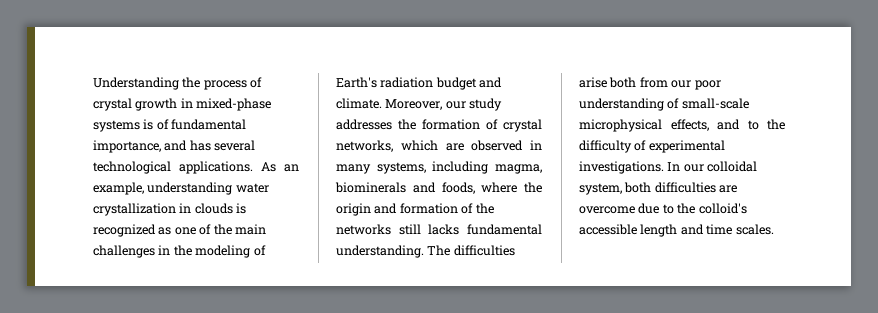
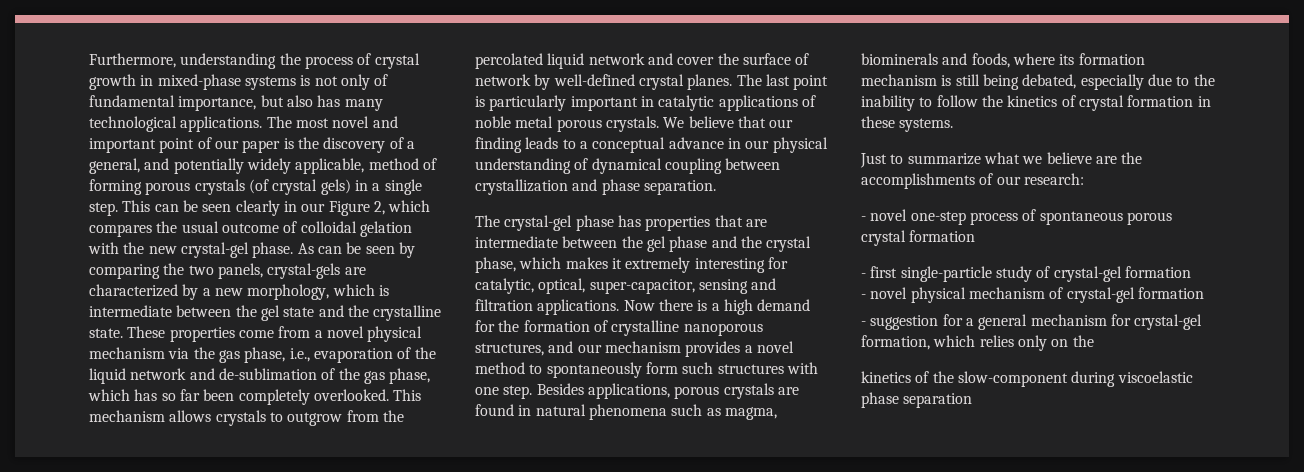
[93,77,179,90] Understanding -> [89,53,277,69] Furthermore, understanding
(154, 124) none -> [314,74,370,90] not only
[164,140,256,151] [93,161,299,174] [93,182,269,195] [93,203,247,216] [93,224,266,237] [93,245,266,258] [336,77,503,90] [336,98,503,111] [336,119,542,132] [336,140,542,152] [336,161,489,174] and has several technological applications. As an example, understanding water crystallization in clouds is recognized as one of the main challenges in the modeling of Earth's radiation budget and climate. Moreover, our study addresses the formation of crystal networks, which are observed in many systems, including -> [260,95,383,111] [89,116,398,132] [89,137,415,153] [89,158,437,174] [89,179,422,195] [89,200,431,216] [89,221,412,237] [88,242,415,258] [89,263,366,279] [89,284,389,300] [89,305,442,321] [89,326,423,342] [89,347,436,363] [89,368,431,384] [88,389,422,405] [89,410,404,426] [475,53,810,69] [475,74,829,90] [475,95,816,111] [475,116,794,132] [475,137,828,153] [475,158,781,174] [475,179,716,195] [475,215,767,231] [475,236,812,252] [475,257,788,273] [475,278,777,294] [475,299,811,315] [475,320,763,336] [475,341,794,357] [475,362,818,378] [475,383,799,399] [475,404,721,420] but also has many technological applications. The most novel and important point of our paper is the discovery of a general, and potentially widely applicable, method of forming porous crystals (of crystal gels) in a single step. This can be seen clearly in our Figure 2, which compares the usual outcome of colloidal gelation with the new crystal-gel phase. As can be seen by comparing the two panels, crystal-gels are characterized by a new morphology, which is intermediate between the gel state and the crystalline state. These properties come from a novel physical mechanism via the gas phase, i.e., evaporation of the liquid network and de-sublimation of the gas phase, which has so far been completely overlooked. This mechanism allows crystals to outgrow from the percolated liquid network and cover the surface of network by well-defined crystal planes. The last point is particularly important in catalytic applications of noble metal porous crystals. We believe that our finding leads to a conceptual advance in our physical understanding of dynamical coupling between crystallization and phase separation. // The crystal-gel phase has properties that are intermediate between the gel phase and the crystal phase, which makes it extremely interesting for catalytic, optical, super-capacitor, sensing and filtration applications. Now there is a high demand for the formation of crystalline nanoporous structures, and our mechanism provides a novel method to spontaneously form such structures with one step. Besides applications, porous crystals are found in natural phenomena such as
[524,182,542,193] [336,203,494,216] [336,224,542,235] [336,245,515,258] [579,77,721,90] [579,98,749,111] [579,119,785,132] [579,140,725,153] [579,161,758,174] [579,182,738,195] [579,203,747,214] [579,224,774,237] the origin and formation of the networks still lacks fundamental understanding. The difficulties arise both from our poor understanding of small-scale microphysical effects, and to the difficulty of experimental investigations. In our colloidal system, both difficulties are overcome due to the colloid's accessible length and time scales. -> [1059,53,1145,65] [861,74,1215,90] [861,95,1211,111] [861,116,954,132] [860,152,1143,168] [861,173,1084,189] [861,209,1172,225] [861,230,976,246] [861,266,1191,282] [861,287,1204,303] [861,314,1203,330] [861,335,1094,351] [861,371,1193,387] [861,392,973,408] its formation mechanism is still being debated, especially due to the inability to follow the kinetics of crystal formation in these systems. // Just to summarize what we believe are the accomplishments of our research: // - novel one-step process of spontaneous porous crystal formation // - first single-particle study of crystal-gel formation // - novel physical mechanism of crystal-gel formation // - suggestion for a general mechanism for crystal-gel formation, which relies only on the // kinetics of the slow-component during viscoelastic phase separation

